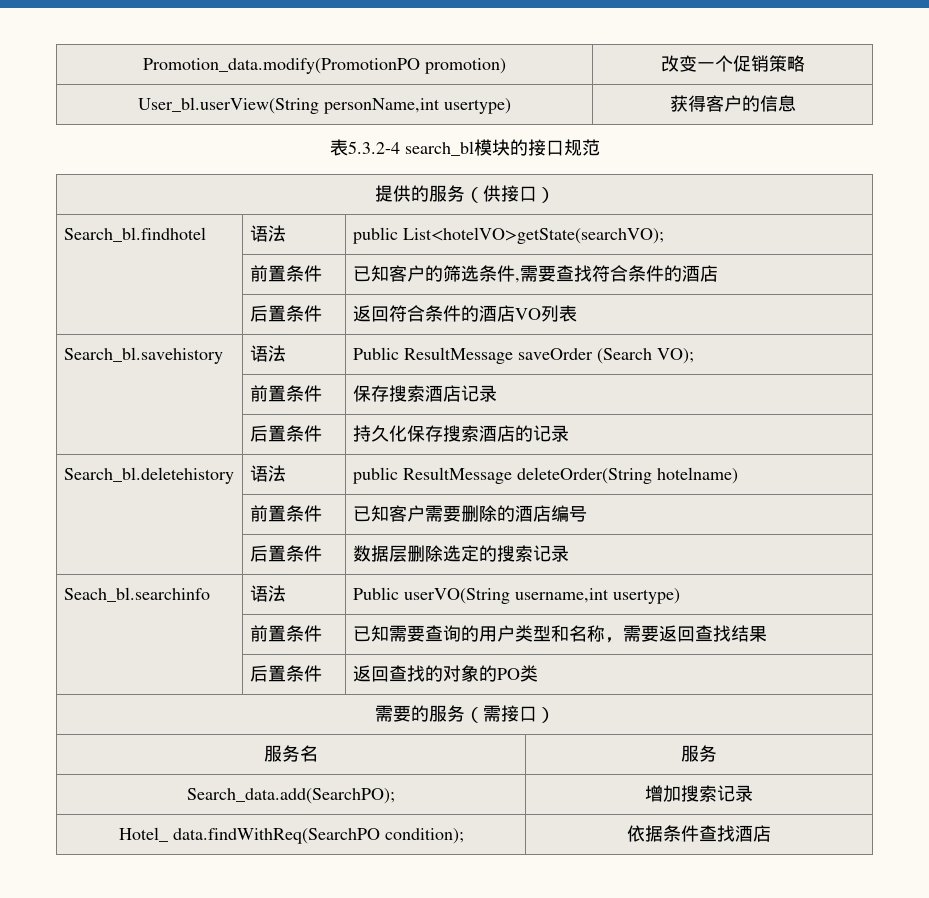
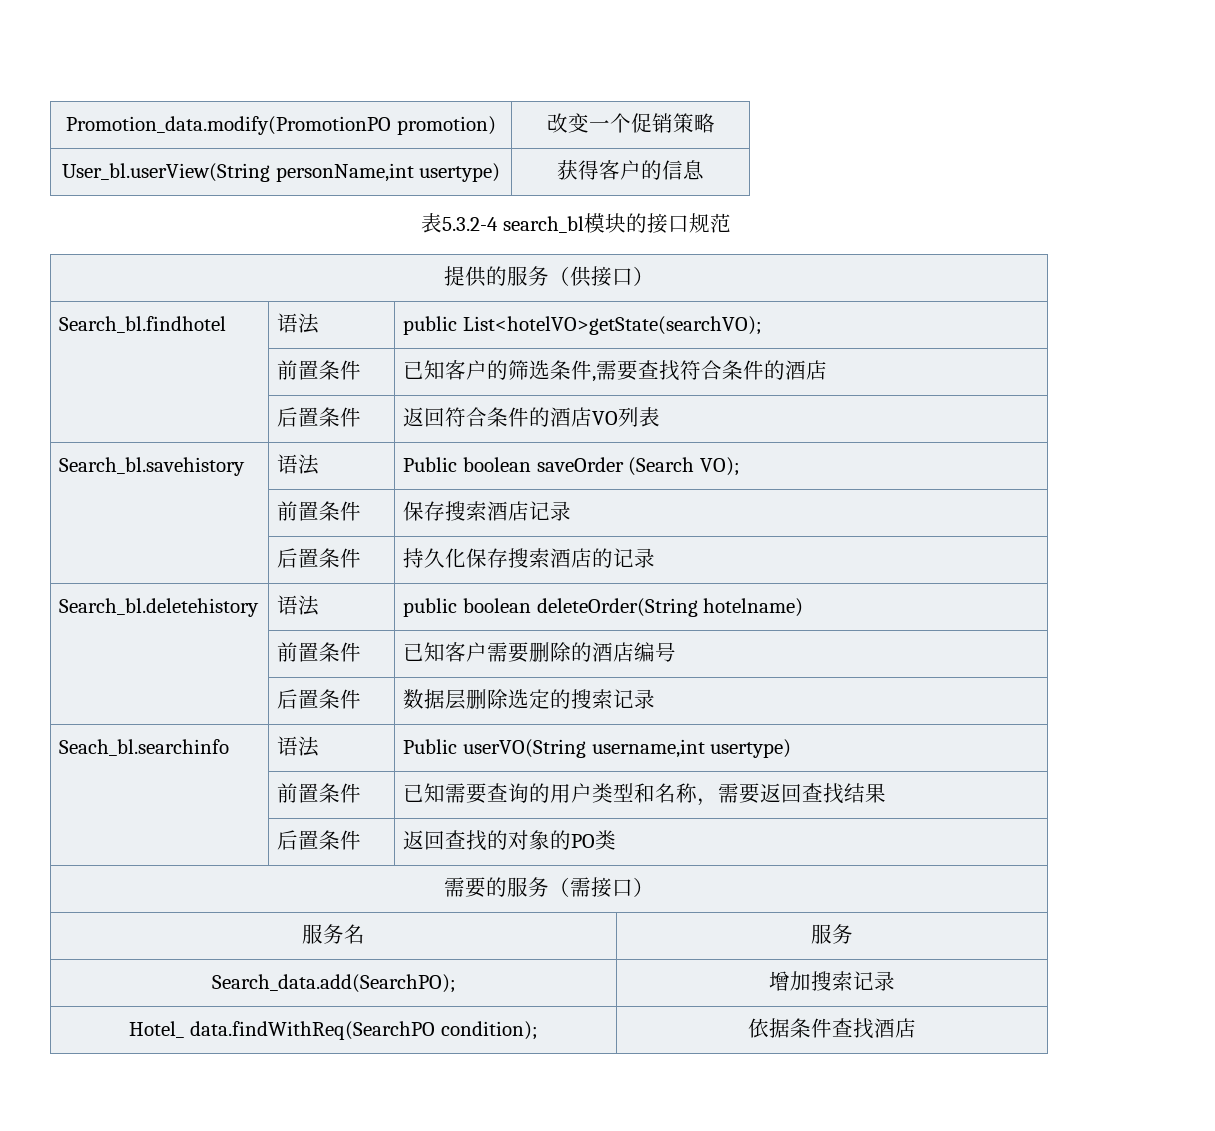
[403,347,513,364] ResultMessage -> [462,457,531,472] boolean
[402,467,512,484] ResultMessage -> [462,598,531,613] boolean

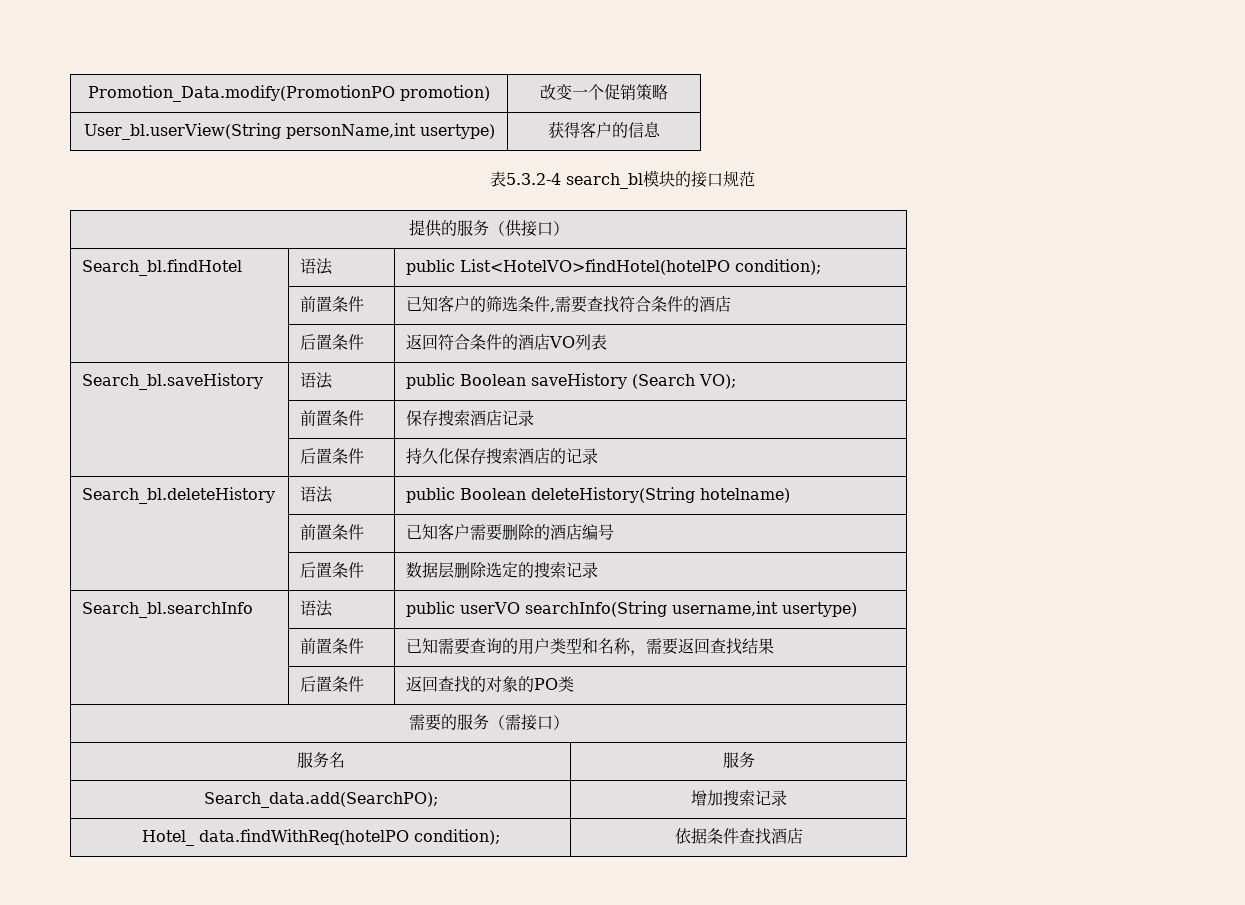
[66,116,392,135] Promotion_data.modify(PromotionPO -> [88,85,395,102] Promotion_Data.modify(PromotionPO
[59,316,227,333] [277,313,320,334] [403,316,762,335] Search_bl.findhotel | 语法 | public List<hotelVO>getState(searchVO); -> [82,259,243,276] [300,258,334,275] [406,259,822,275] Search_bl.findHotel | 语法 | public List<HotelVO>findHotel(hotelPO condition);
[59,457,246,476] [277,454,320,475] [403,457,624,472] Search_bl.savehistory | 语法 | Public boolean saveOrder -> [82,373,264,390] [300,372,334,389] [406,373,628,389] Search_bl.saveHistory | 语法 | public Boolean saveHistory
[59,598,260,617] [277,595,320,616] [403,598,698,617] Search_bl.deletehistory | 语法 | public boolean deleteOrder(String -> [82,487,276,504] [300,486,334,503] [406,487,696,503] Search_bl.deleteHistory | 语法 | public Boolean deleteHistory(String
[59,739,230,756] [277,736,320,757] [403,739,586,758] Seach_bl.searchinfo | 语法 | Public userVO(String -> [82,602,254,618] [300,600,334,617] [406,601,668,617] Search_bl.searchInfo | 语法 | public userVO searchInfo(String
[190,1021,435,1040] data.findWithReq(SearchPO -> [198,829,409,845] data.findWithReq(hotelPO

